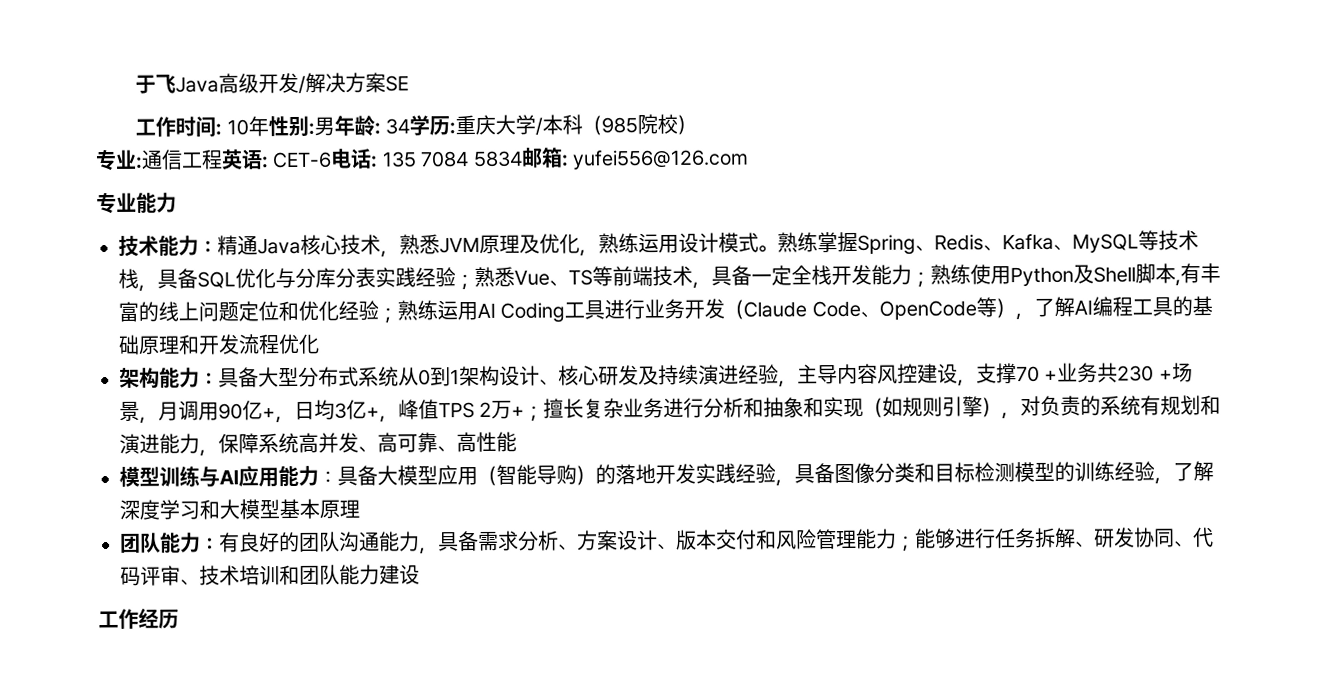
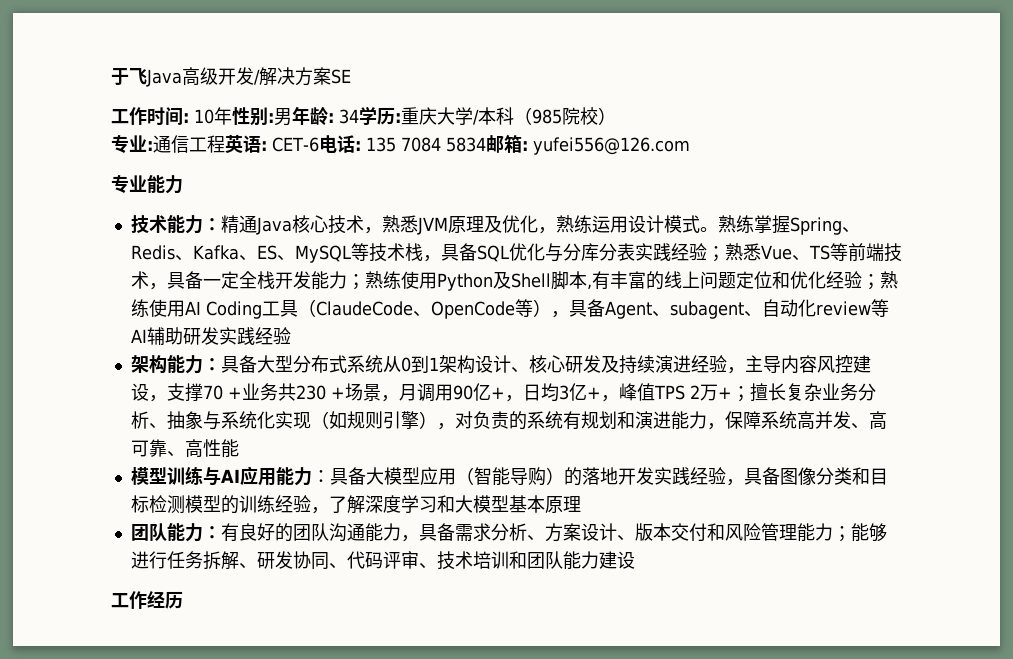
(1073, 247) none -> [256,245,295,261] ES、
[437,300,458,321] 运 -> [148,299,167,317] 使
[604,296,1213,321] [118,333,320,355] 进行业务开发（Claude Code、OpenCode等），了解AI编程工具的基础原理和开发流程优化 -> [297,299,889,319] [130,327,291,345] （ClaudeCode、OpenCode等），具备Agent、subagent、自动化review等AI辅助研发实践经验
[663,397,825,418] 进行分析和抽象和 -> [857,383,876,401] [130,411,275,430] 分析、抽象与系统化

